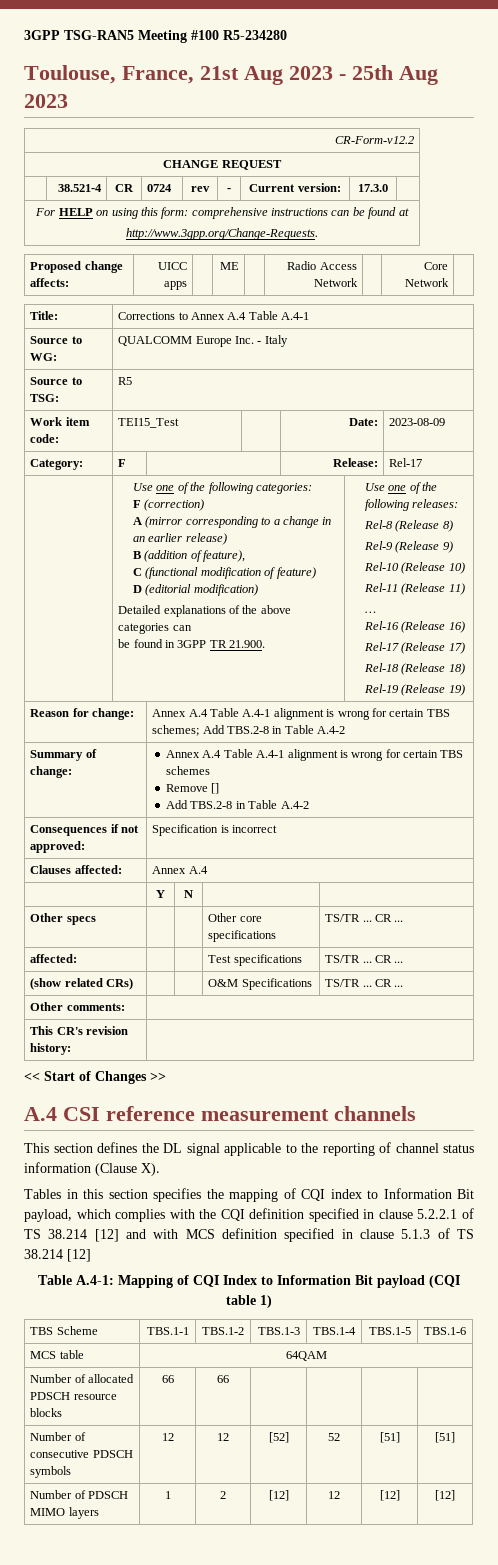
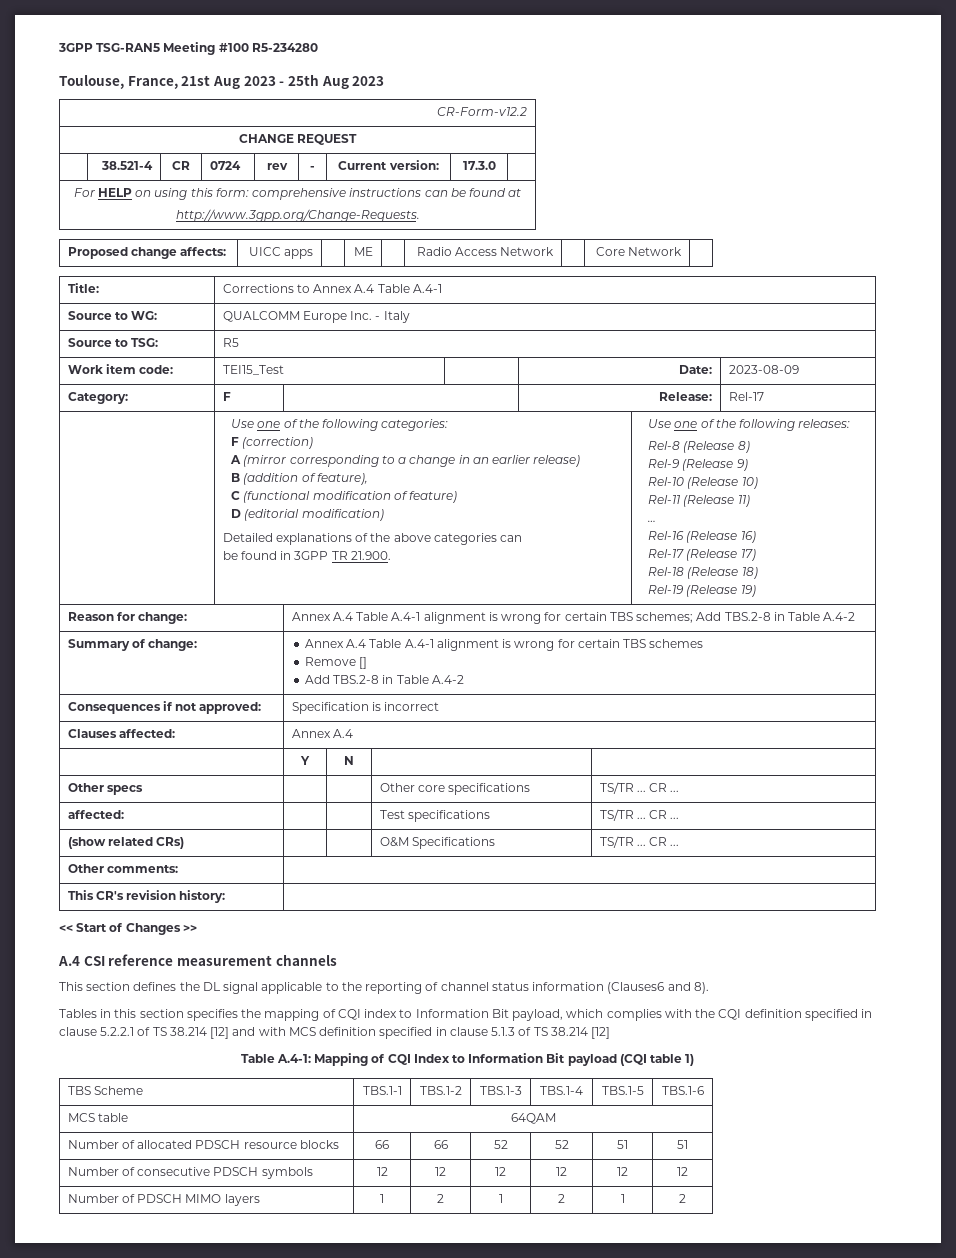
[95,1163,160,1176] (Clause X). -> [607,982,709,994] (Clauses6 and 8).
(229, 1379) | | | -> [493,1140,508,1149] [554,1140,569,1149] [617,1140,628,1149] [677,1140,688,1149] 52 | 52 | 51 | 51
[268,1432,289,1443] [328,1433,340,1441] [379,1432,400,1443] [435,1432,455,1443] [52] | 52 | [51] | [51] -> [495,1167,506,1176] [556,1167,567,1176] [617,1167,628,1176] [677,1167,688,1176] 12 | 12 | 12 | 12
[268,1490,289,1501] [328,1491,340,1499] [379,1490,400,1501] [435,1490,455,1501] [12] | 12 | [12] | [12] -> [498,1194,503,1203] [558,1194,565,1203] [620,1194,625,1203] [679,1194,686,1203] 1 | 2 | 1 | 2

